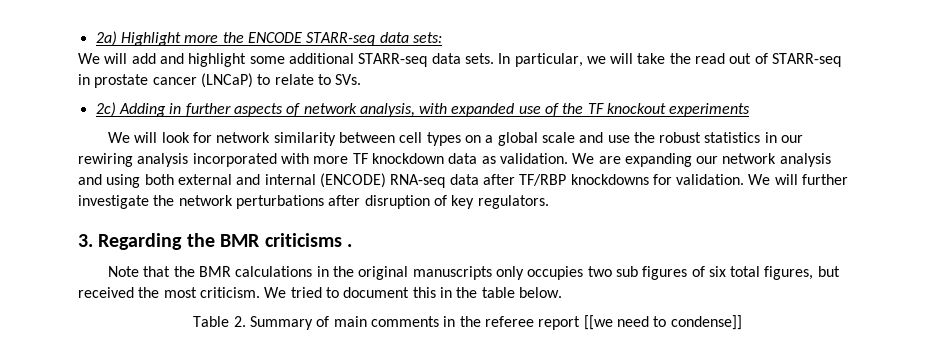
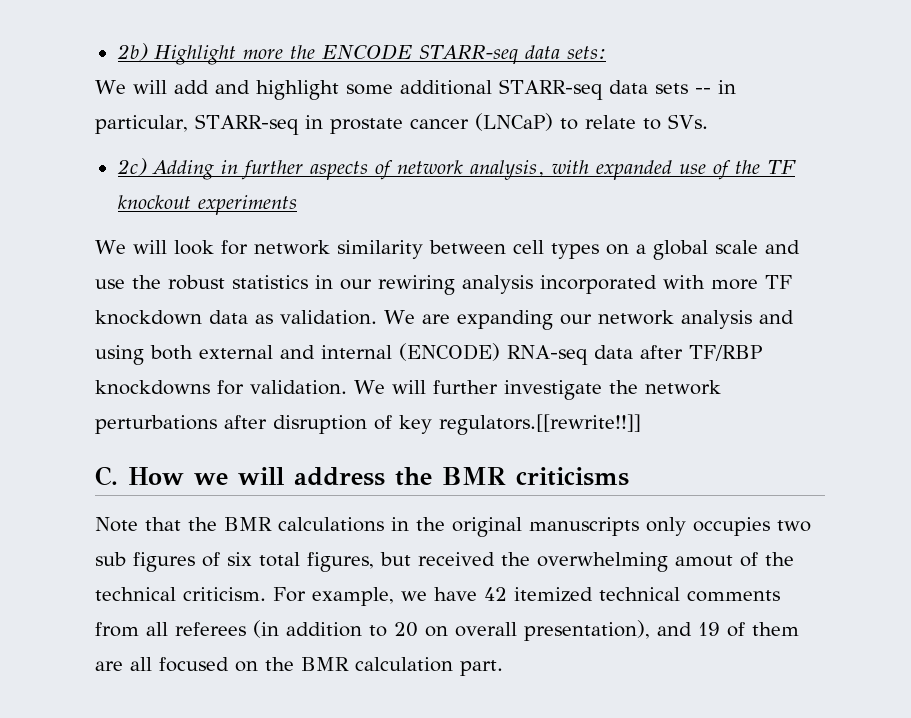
[95,31,117,46] 2a) -> [116,43,148,61] 2b)
[464,53,768,67] sets. In particular, we will take the read out of -> [654,80,736,94] [95,115,188,134] sets -- in particular,
[477,195,549,209] [78,233,183,250] regulators. // 3. Regarding -> [439,414,641,435] [95,466,385,486] regulators.[[rewrite!!]] // C. How we will address
[347,244,352,247] . -> (629, 476) none
[163,287,562,298] [193,315,742,330] most criticism. We tried to document this in the table below. // Table 2. Summary of main comments in the referee report [[we need to condense]] -> [537,552,794,572] [95,587,780,606] [95,620,799,641] [95,657,503,676] overwhelming amout of the technical criticism. For example, we have 42 itemized technical comments from all referees (in addition to 20 on overall presentation), and 19 of them are all focused on the BMR calculation part.

